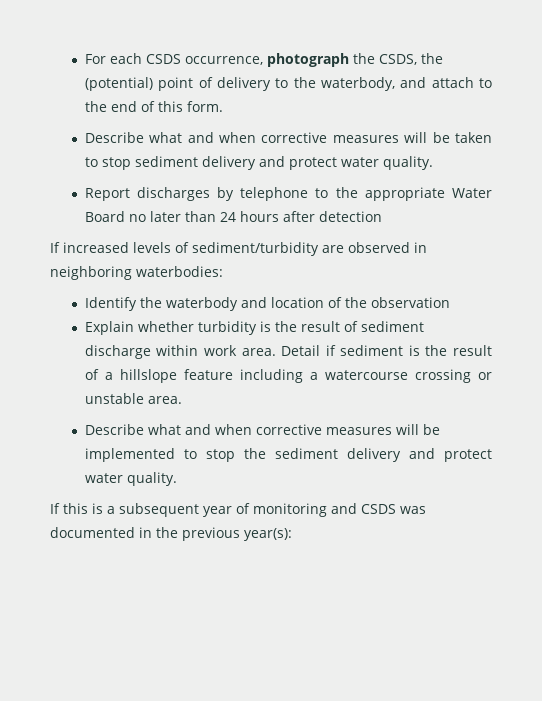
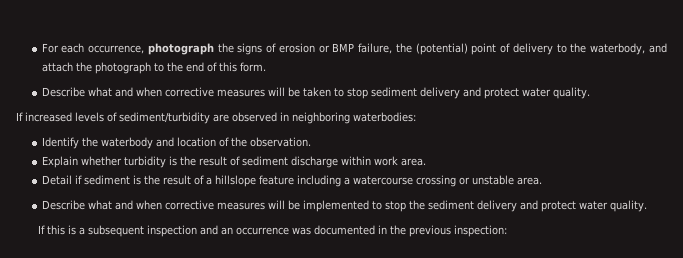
[145,54,181,64] CSDS -> (85, 48) none
[378,54,417,65] CSDS, -> [237,43,393,55] signs of erosion or BMP failure,
(474, 82) none -> [75,62,151,74] the photograph
[84,187,493,201] [84,211,382,222] // Report discharges by telephone to the appropriate Water Board no later than 24 hours after detection -> (590, 93) none
[370,297,450,308] observation -> [249,137,311,147] observation.
(276, 352) none -> (426, 162) //
[203,503,396,517] year of monitoring and CSDS -> [147,225,290,237] inspection and an occurrence
[244,528,292,541] year(s): -> [454,225,508,237] inspection:

